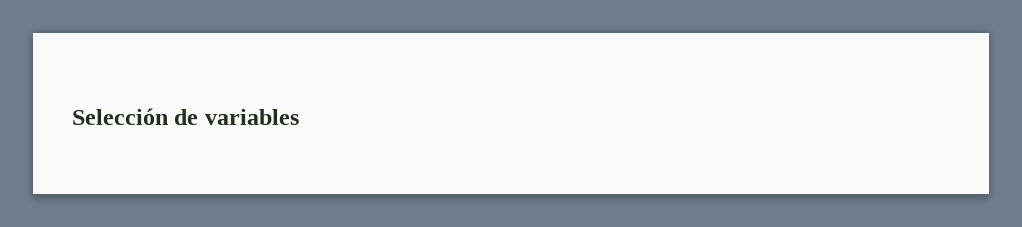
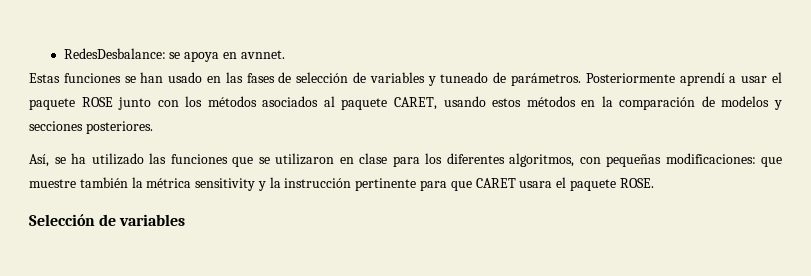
(72, 116) none -> [63,48,285,62] [29,72,782,86] [29,96,782,110] [29,121,153,134] [29,153,782,167] [29,177,654,191] RedesDesbalance: se apoya en avnnet. // Estas funciones se han usado en las fases de selección de variables y tuneado de parámetros. Posteriormente aprendí a usar el paquete ROSE junto con los métodos asociados al paquete CARET, usando estos métodos en la comparación de modelos y secciones posteriores. // Así, se ha utilizado las funciones que se utilizaron en clase para los diferentes algoritmos, con pequeñas modificaciones: que muestre también la métrica sensitivity y la instrucción pertinente para que CARET usara el paquete ROSE. //

